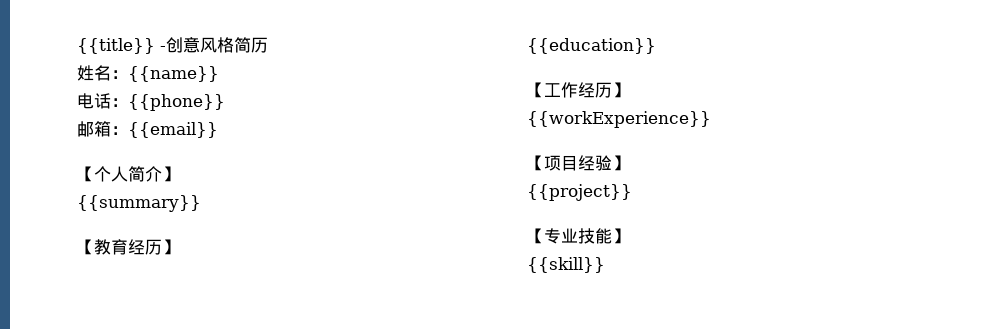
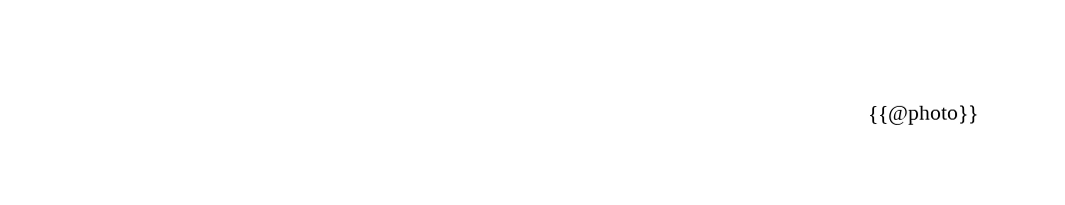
[77,37,268,54] [77,65,219,82] [77,93,225,111] [77,121,218,138] [77,166,179,182] [77,195,201,212] [77,239,179,255] [527,38,656,54] [527,82,629,98] [527,111,711,128] [527,155,629,171] [527,184,632,201] [527,228,629,244] [527,257,605,273] {{title}} -创意风格简历 // 姓名：{{name}} // 电话：{{phone}} // 邮箱：{{email}} // 【个人简介】 // {{summary}} // 【教育经历】 // {{education}} // 【工作经历】 // {{workExperience}} // 【项目经验】 // {{project}} // 【专业技能】 // {{skill}} -> [868,105,979,126] {{@photo}}

